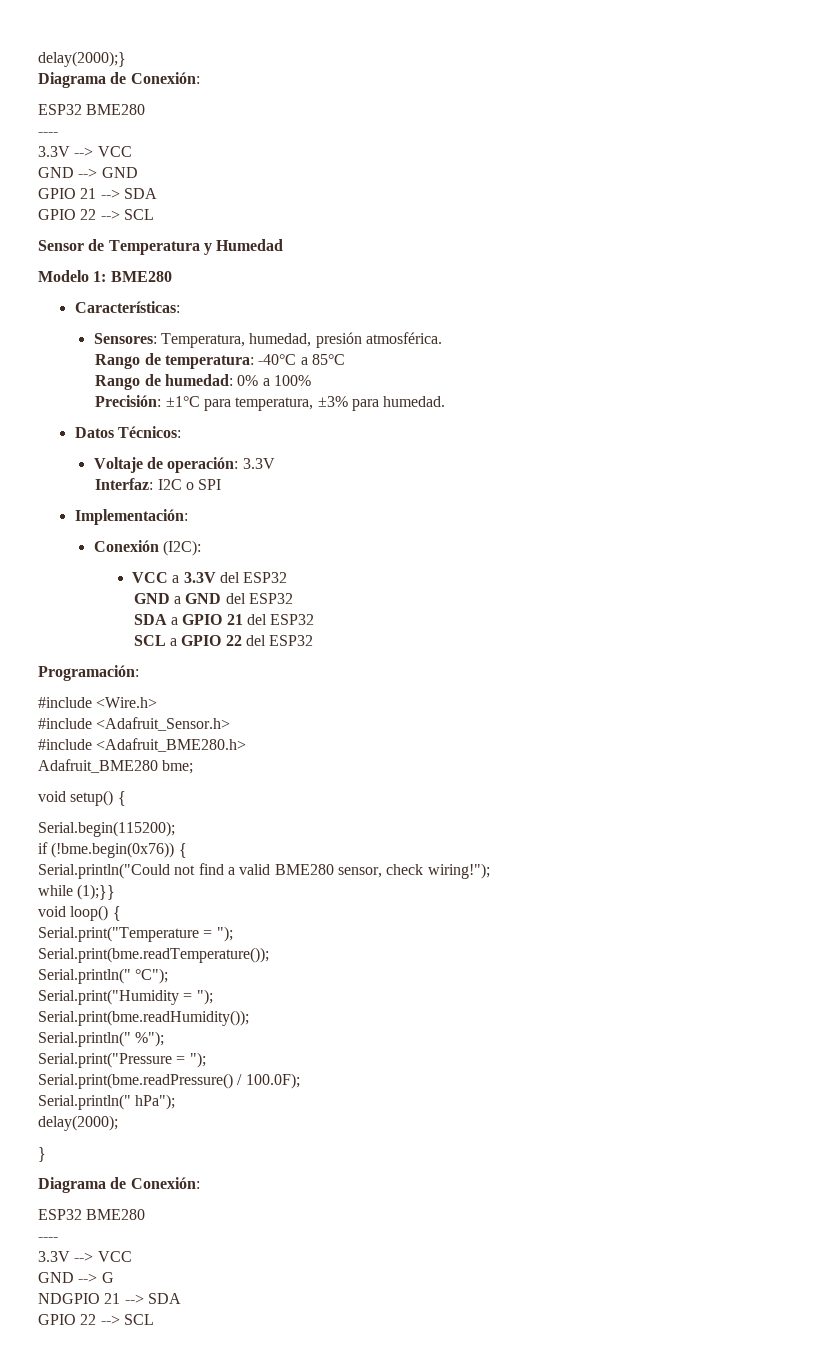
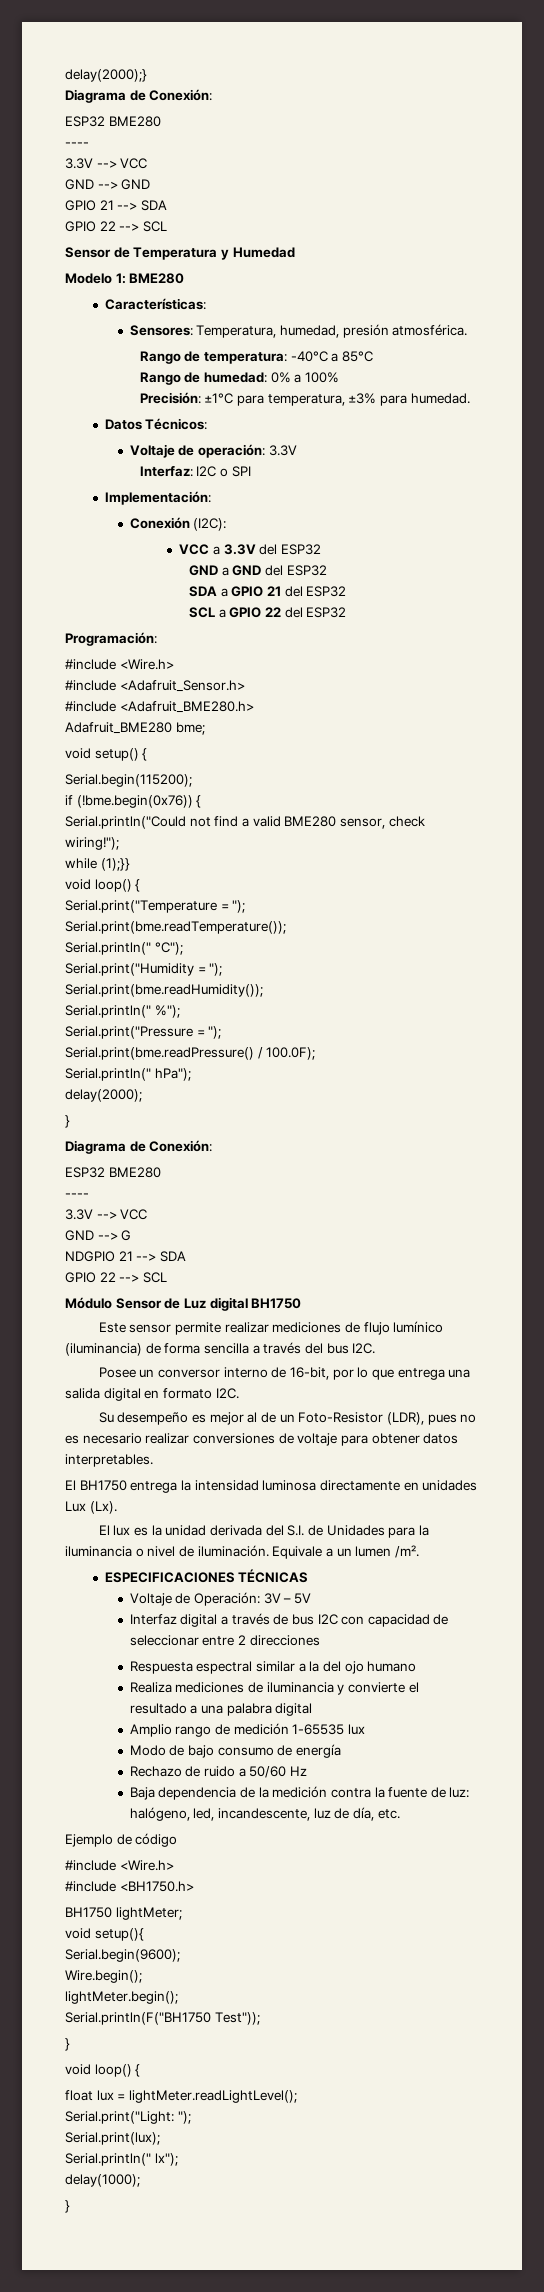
(154, 1319) none -> [65,1297,302,1311] [98,1321,444,1335] [65,1342,376,1356] [98,1367,471,1380] [65,1388,239,1401] [98,1412,477,1425] [65,1433,459,1446] [65,1454,153,1467] [65,1480,478,1493] [65,1501,117,1514] [98,1525,429,1538] [65,1545,419,1559] [104,1569,309,1583] [129,1592,311,1606] [129,1613,449,1627] [129,1635,320,1646] [129,1661,417,1674] [129,1682,419,1695] [129,1703,313,1716] [129,1723,365,1737] [129,1744,341,1758] [129,1766,307,1778] [129,1786,470,1800] [129,1807,400,1821] [65,1833,178,1847] [65,1860,174,1871] [65,1881,194,1892] [65,1907,182,1920] [65,1928,144,1941] [65,1949,180,1962] [65,1970,142,1983] [65,1991,178,2004] [65,2012,260,2025] [65,2038,70,2051] [65,2064,141,2077] [65,2090,297,2103] [65,2111,191,2124] [65,2132,160,2145] [65,2153,178,2166] [65,2174,140,2187] [65,2200,70,2213] // Módulo Sensor de Luz digital BH1750 // Este sensor permite realizar mediciones de flujo lumínico (iluminancia) de forma sencilla a través del bus I2C. // Posee un conversor interno de 16-bit, por lo que entrega una salida digital en formato I2C. // Su desempeño es mejor al de un Foto-Resistor (LDR), pues no es necesario realizar conversiones de voltaje para obtener datos interpretables. // El BH1750 entrega la intensidad luminosa directamente en unidades Lux (Lx). // El lux es la unidad derivada del S.I. de Unidades para la iluminancia o nivel de iluminación. Equivale a un lumen /m². // ESPECIFICACIONES TÉCNICAS // Voltaje de Operación: 3V – 5V // Interfaz digital a través de bus I2C con capacidad de seleccionar entre 2 direcciones // Respuesta espectral similar a la del ojo humano // Realiza mediciones de iluminancia y convierte el resultado a una palabra digital // Amplio rango de medición 1-65535 lux // Modo de bajo consumo de energía // Rechazo de ruido a 50/60 Hz // Baja dependencia de la medición contra la fuente de luz: halógeno, led, incandescente, luz de día, etc. // Ejemplo de código // #include <Wire.h> // #include <BH1750.h> // BH1750 lightMeter; // void setup(){ // Serial.begin(9600); // Wire.begin(); // lightMeter.begin(); // Serial.println(F("BH1750 Test")); // } // void loop() { // float lux = lightMeter.readLightLevel(); // Serial.print("Light: "); // Serial.print(lux); // Serial.println(" lx"); // delay(1000); // }

